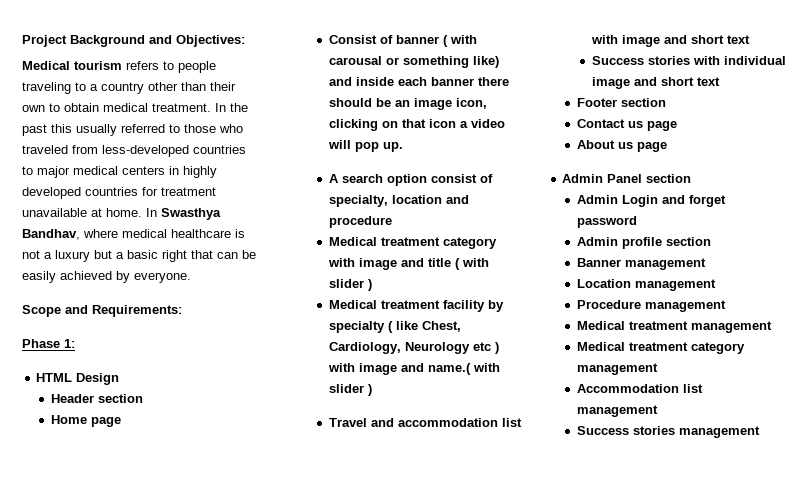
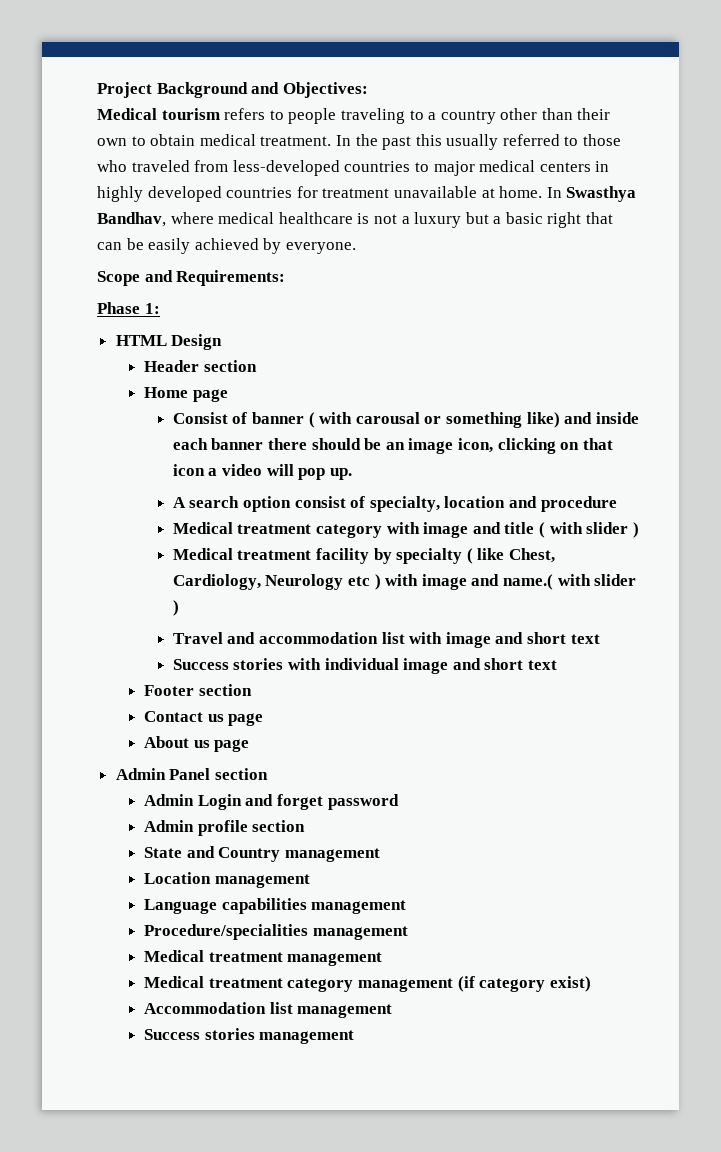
[577,258,622,267] Banner -> [144,846,281,862] State and Country
[577,300,642,309] Procedure -> [144,898,407,914] [144,924,309,940] Language capabilities management // Procedure/specialities
(659, 369) none -> [457,976,591,992] (if category exist)

